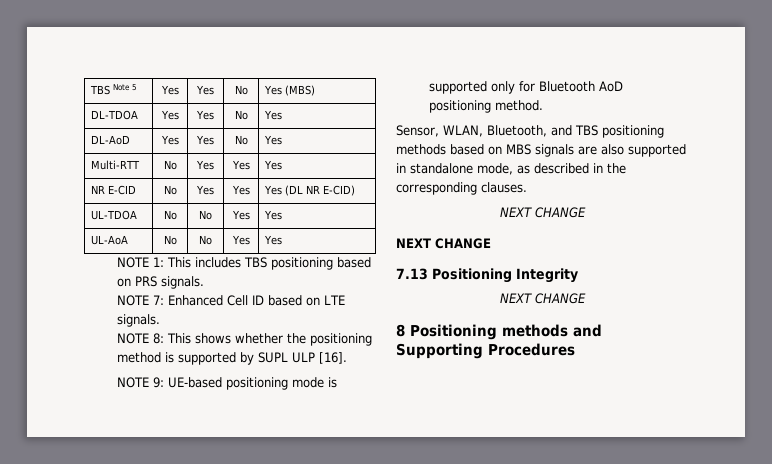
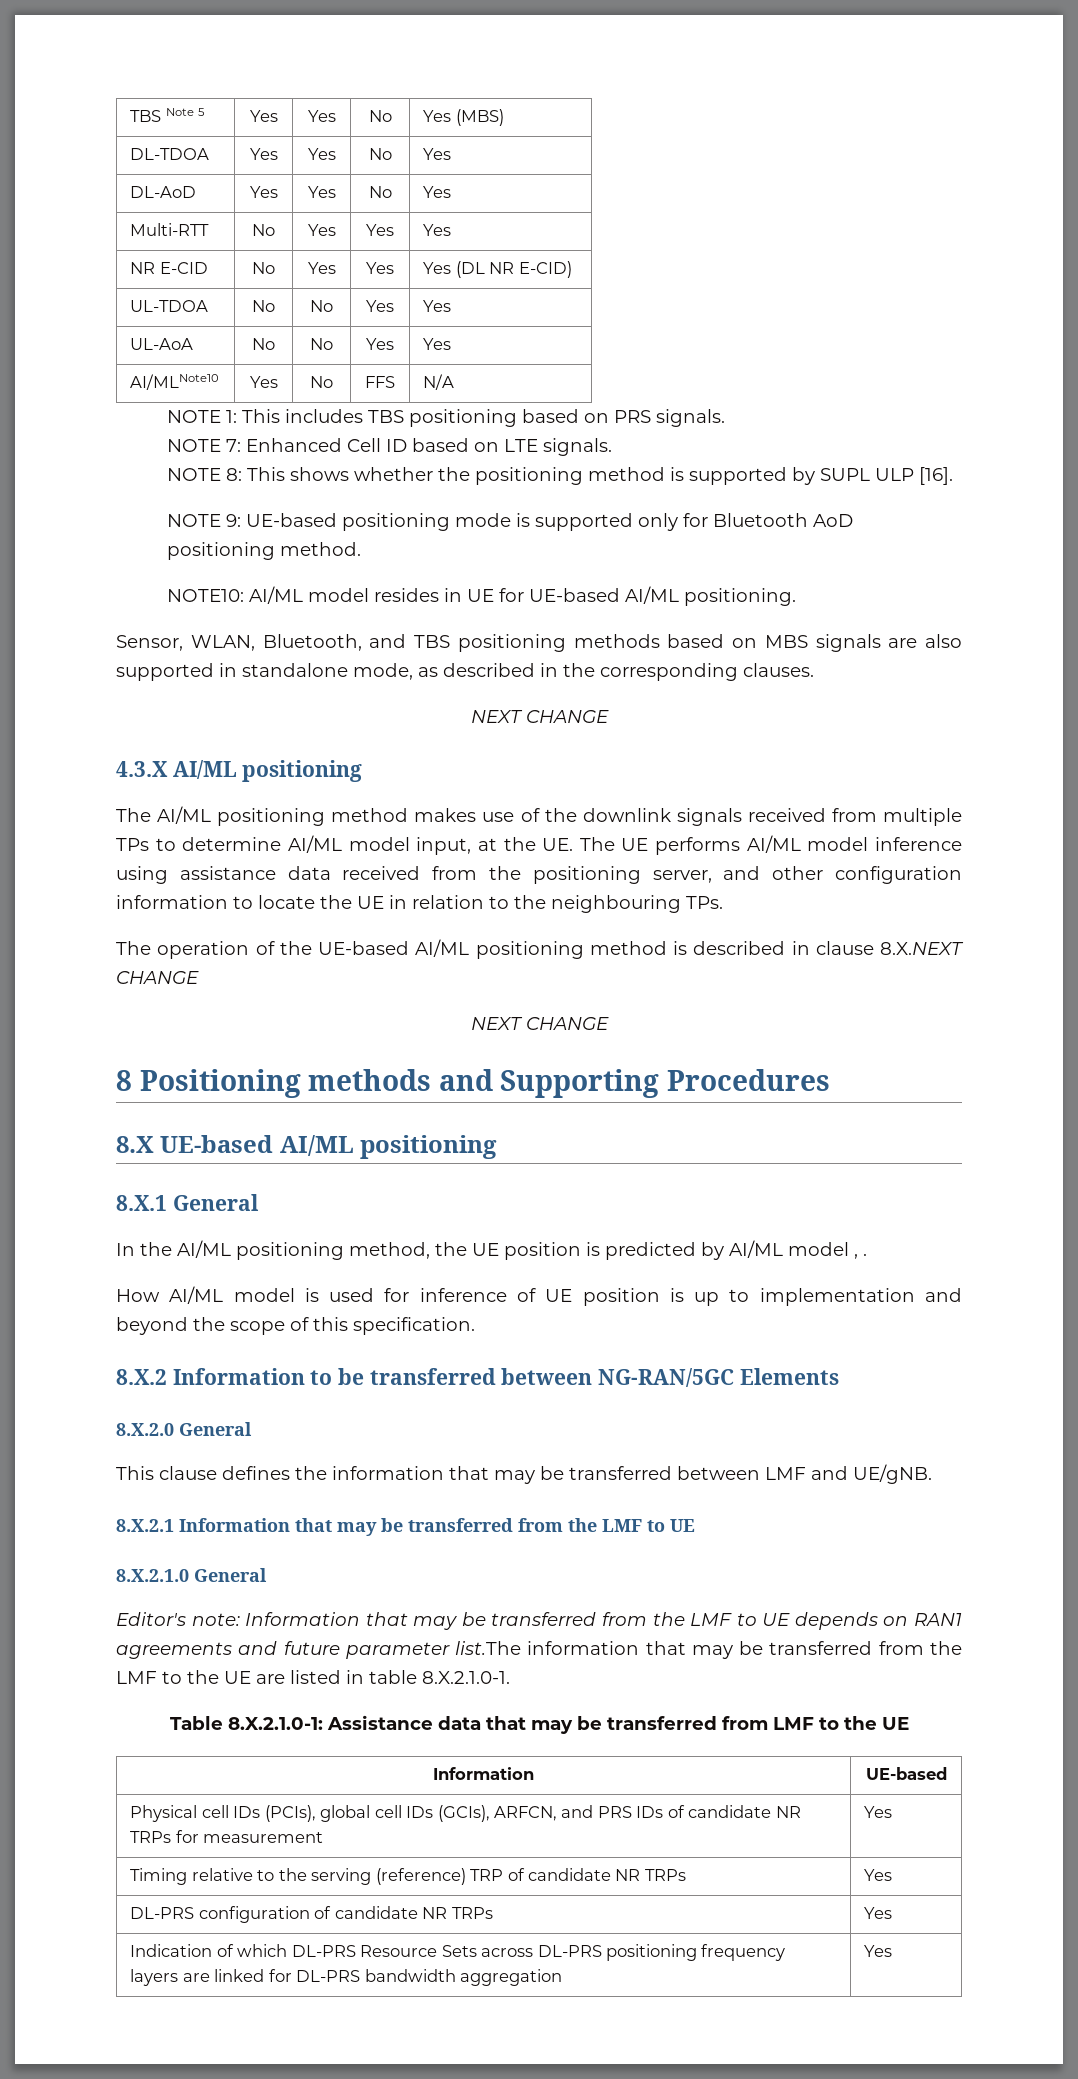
(283, 240) none -> [130,374,220,390] [249,376,278,388] [310,376,333,388] [365,376,395,388] [423,374,455,390] // AI/MLNote10 | Yes | No | FFS | N/A
(543, 105) none -> [167,586,797,606] // NOTE10: AI/ML model resides in UE for UE-based AI/ML positioning.
[396,238,491,249] [396,268,578,283] NEXT CHANGE // 7.13 Positioning Integrity -> [116,760,363,782] [116,806,962,826] [116,835,962,855] [116,866,962,884] [116,895,723,913] [116,939,964,959] [116,971,199,984] 4.3.X AI/ML positioning // The AI/ML positioning method makes use of the downlink signals received from multiple TPs to determine AI/ML model input, at the UE. The UE performs AI/ML model inference using assistance data received from the positioning server, and other configuration information to locate the UE in relation to the neighbouring TPs. // The operation of the UE-based AI/ML positioning method is described in clause 8.X.NEXT CHANGE
(575, 349) none -> [116,1135,498,1159] [116,1194,259,1211] [116,1240,867,1260] [116,1286,963,1306] [116,1317,475,1335] [116,1368,839,1387] [116,1422,252,1436] [116,1464,932,1484] [116,1518,695,1536] [116,1568,267,1582] [116,1612,962,1630] [116,1641,962,1659] [116,1670,510,1684] [169,1715,909,1734] [433,1767,534,1780] [865,1767,947,1780] [130,1805,801,1822] [130,1830,324,1843] [864,1806,893,1818] [130,1868,686,1885] [864,1869,893,1881] [130,1906,493,1923] [864,1907,893,1919] [130,1944,786,1961] [130,1969,563,1986] [864,1945,893,1957] // 8.X UE-based AI/ML positioning // 8.X.1 General // In the AI/ML positioning method, the UE position is predicted by AI/ML model , . // How AI/ML model is used for inference of UE position is up to implementation and beyond the scope of this specification. // 8.X.2 Information to be transferred between NG-RAN/5GC Elements // 8.X.2.0 General // This clause defines the information that may be transferred between LMF and UE/gNB. // 8.X.2.1 Information that may be transferred from the LMF to UE // 8.X.2.1.0 General // Editor's note: Information that may be transferred from the LMF to UE depends on RAN1 agreements and future parameter list.The information that may be transferred from the LMF to the UE are listed in table 8.X.2.1.0-1. // Table 8.X.2.1.0-1: Assistance data that may be transferred from LMF to the UE // Information | UE-based // Physical cell IDs (PCIs), global cell IDs (GCIs), ARFCN, and PRS IDs of candidate NR TRPs for measurement | Yes // Timing relative to the serving (reference) TRP of candidate NR TRPs | Yes // DL-PRS configuration of candidate NR TRPs | Yes // Indication of which DL-PRS Resource Sets across DL-PRS positioning frequency layers are linked for DL-PRS bandwidth aggregation | Yes

